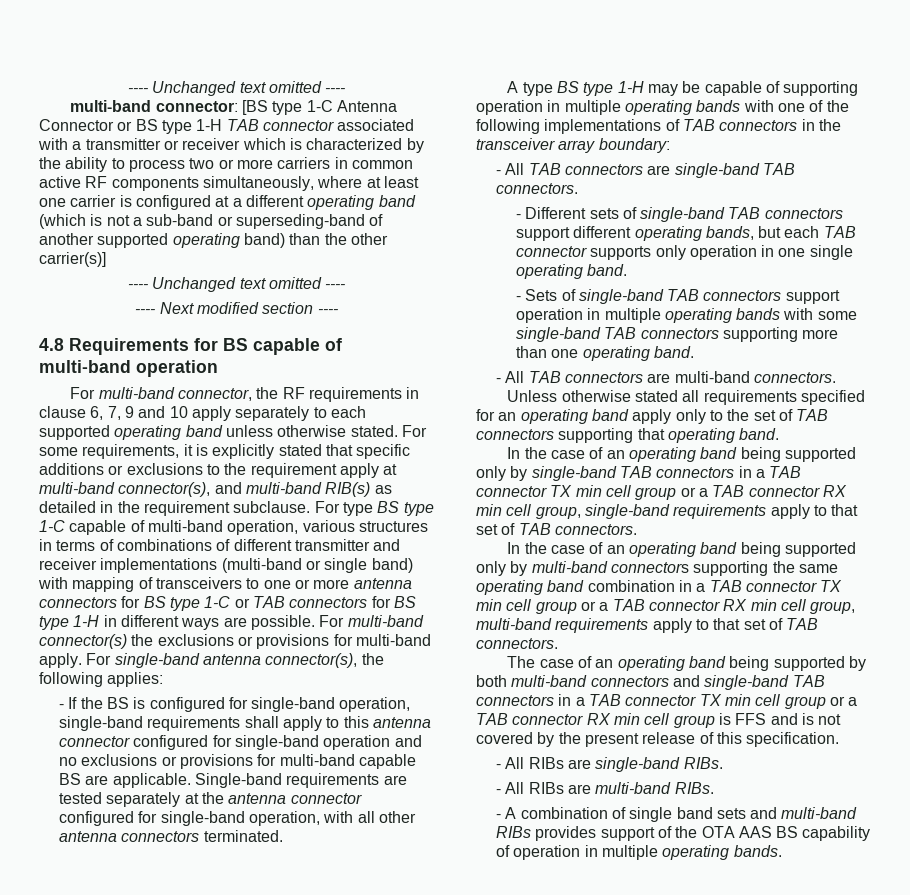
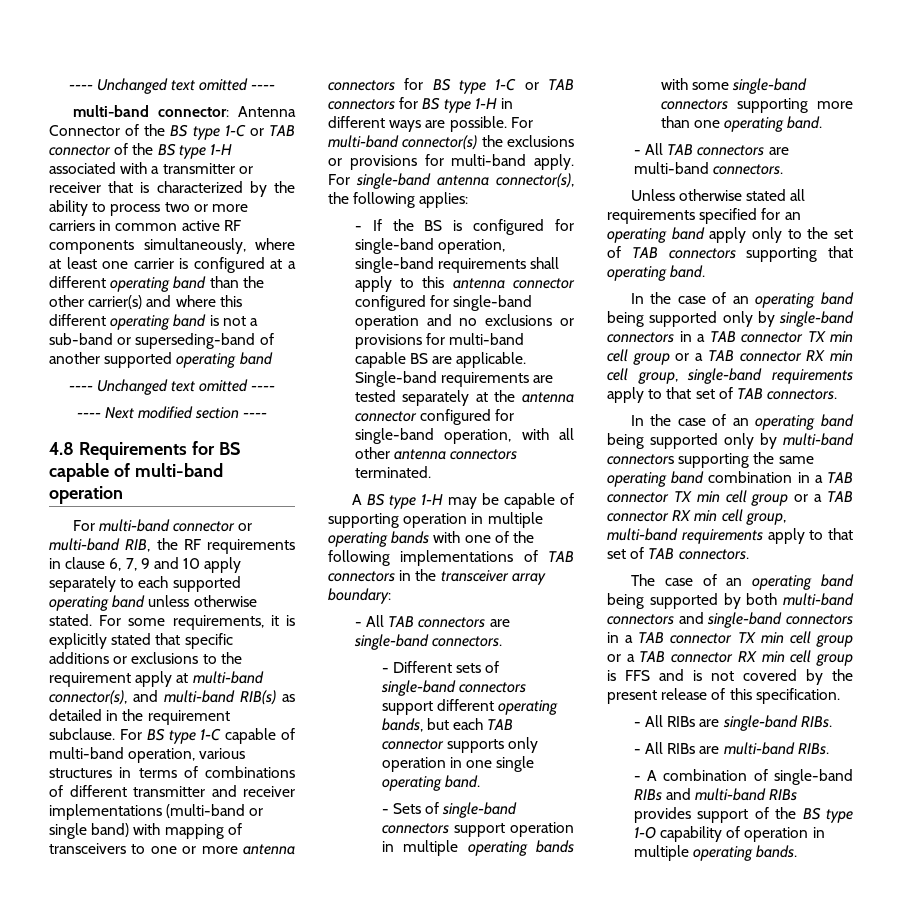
[242,100,397,115] [39,119,334,134] [BS type 1-C Antenna Connector or BS type 1-H TAB connector -> [238,106,296,117] [49,124,296,140] [49,143,232,159] Antenna Connector of the BS type 1-C or TAB connector of the BS type 1-H
[242,138,286,150] which -> [108,181,134,193] that
[39,214,86,229] (which -> [209,276,264,288] [49,295,242,309] [49,314,207,330] than the other carrier(s) and where this different operating band
[243,233,388,248] [39,252,106,267] band) than the other carrier(s)] -> [239,352,273,365] band
[178,388,253,401] connector, -> [173,521,253,532] [49,538,151,552] connector or multi-band RIB,
[342,502,373,516] type -> (142, 734) none
[522,82,553,96] type -> (362, 499) none
[762,163,795,175] TAB -> (429, 642) none
[728,207,761,219] TAB -> (456, 688) none
[667,289,700,301] TAB -> (518, 810) none
[604,327,637,339] TAB -> (808, 86) none
[619,466,652,478] TAB -> (854, 319) none
[792,675,825,687] TAB -> (783, 620) none
[629,807,746,822] single band sets -> [774,769,853,785] [633,789,662,801] single-band RIBs
[701,826,799,838] OTA AAS BS -> [802,807,853,823] [633,826,656,839] BS type 1-O

